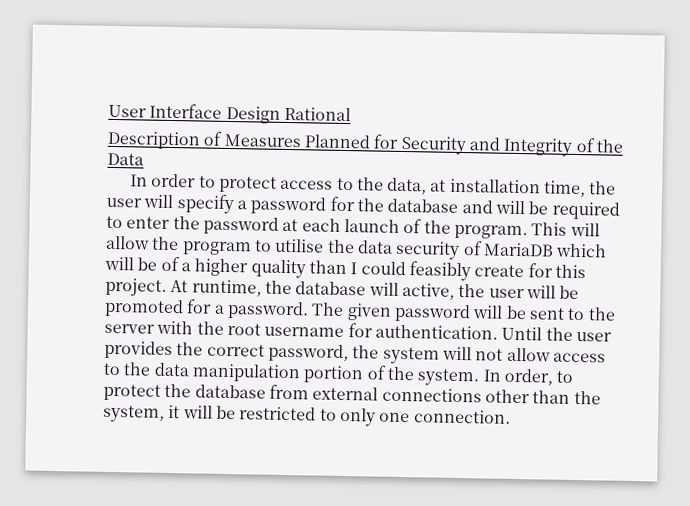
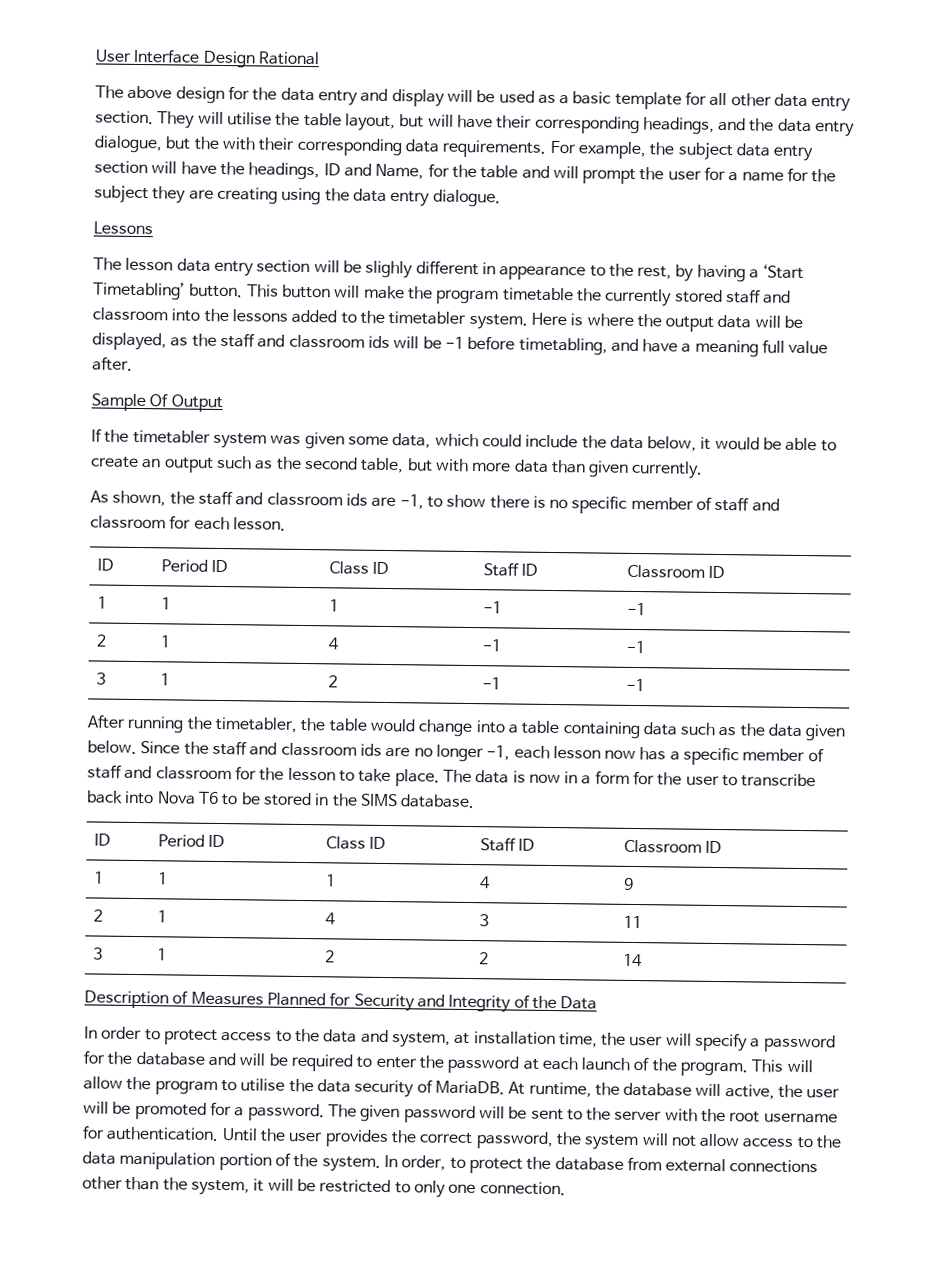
(351, 114) none -> [95,85,852,112] [95,110,856,137] [94,135,814,162] [94,160,837,184] [94,185,501,208] [93,221,153,236] [93,257,805,283] [93,281,792,307] [92,307,804,332] [92,332,829,358] [92,356,133,371] [91,393,223,413] [91,428,837,452] [91,455,704,479] [90,490,780,514] [90,515,286,531] [96,558,114,571] [160,559,229,573] [328,561,390,575] [482,562,539,577] [626,564,726,579] [96,596,107,609] [160,597,171,610] [328,599,339,612] [482,601,502,614] [626,602,646,616] [95,634,106,647] [159,635,170,648] [327,637,339,650] [481,639,501,652] [625,640,645,654] [95,672,106,685] [159,673,170,686] [327,675,338,688] [481,677,501,690] [625,678,645,692] [87,714,846,742] [87,740,824,766] [87,764,817,788] [86,790,476,809] [93,833,111,846] [157,834,226,848] [325,836,387,850] [479,837,536,852] [623,839,723,854] [92,871,104,884] [156,872,168,885] [324,874,336,887] [478,876,491,889] [622,877,634,890] [92,909,103,922] [156,910,167,923] [324,912,336,925] [478,914,489,927] [622,915,642,929] [92,947,103,960] [156,948,167,961] [324,950,335,963] [478,952,489,965] [622,953,643,967] // The above design for the data entry and display will be used as a basic template for all other data entry section. They will utilise the table layout, but will have their corresponding headings, and the data entry dialogue, but the with their corresponding data requirements. For example, the subject data entry section will have the headings, ID and Name, for the table and will prompt the user for a name for the subject they are creating using the data entry dialogue. // Lessons // The lesson data entry section will be slighly different in appearance to the rest, by having a ‘Start Timetabling’ button. This button will make the program timetable the currently stored staff and classroom into the lessons added to the timetabler system. Here is where the output data will be displayed, as the staff and classroom ids will be -1 before timetabling, and have a meaning full value after. // Sample Of Output // If the timetabler system was given some data, which could include the data below, it would be able to create an output such as the second table, but with more data than given currently. // As shown, the staff and classroom ids are -1, to show there is no specific member of staff and classroom for each lesson. // ID | Period ID | Class ID | Staff ID | Classroom ID // 1 | 1 | 1 | -1 | -1 // 2 | 1 | 4 | -1 | -1 // 3 | 1 | 2 | -1 | -1 // After running the timetabler, the table would change into a table containing data such as the data given below. Since the staff and classroom ids are no longer -1, each lesson now has a specific member of staff and classroom for the lesson to take place. The data is now in a form for the user to transcribe back into Nova T6 to be stored in the SIMS database. // ID | Period ID | Class ID | Staff ID | Classroom ID // 1 | 1 | 1 | 4 | 9 // 2 | 1 | 4 | 3 | 11 // 3 | 1 | 2 | 2 | 14
[387,177,428,195] data, -> [323,1029,451,1048] data and system,
[482,242,608,258] [104,256,586,282] [105,277,167,297] MariaDB which will be of a higher quality than I could feasibly create for this project. -> [434,1080,505,1095] MariaDB.

